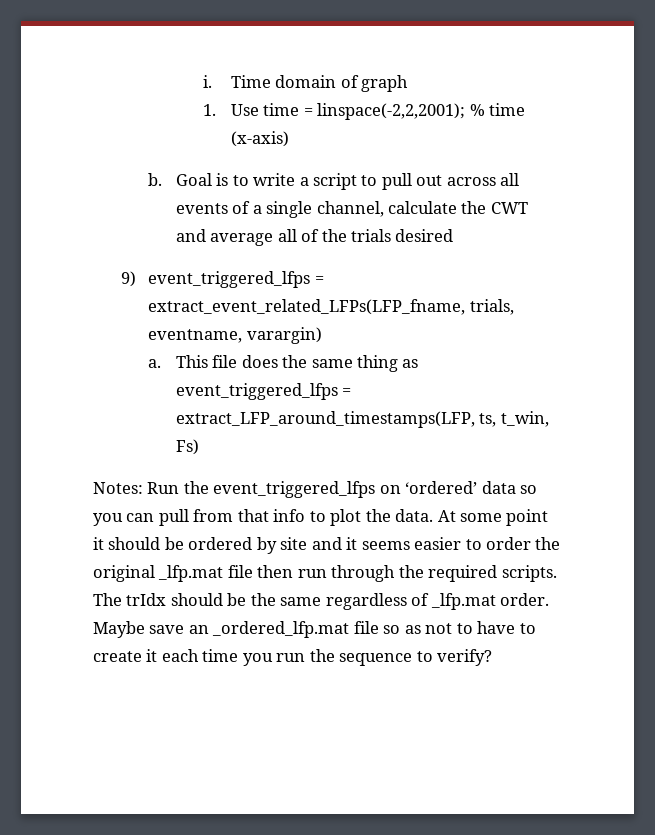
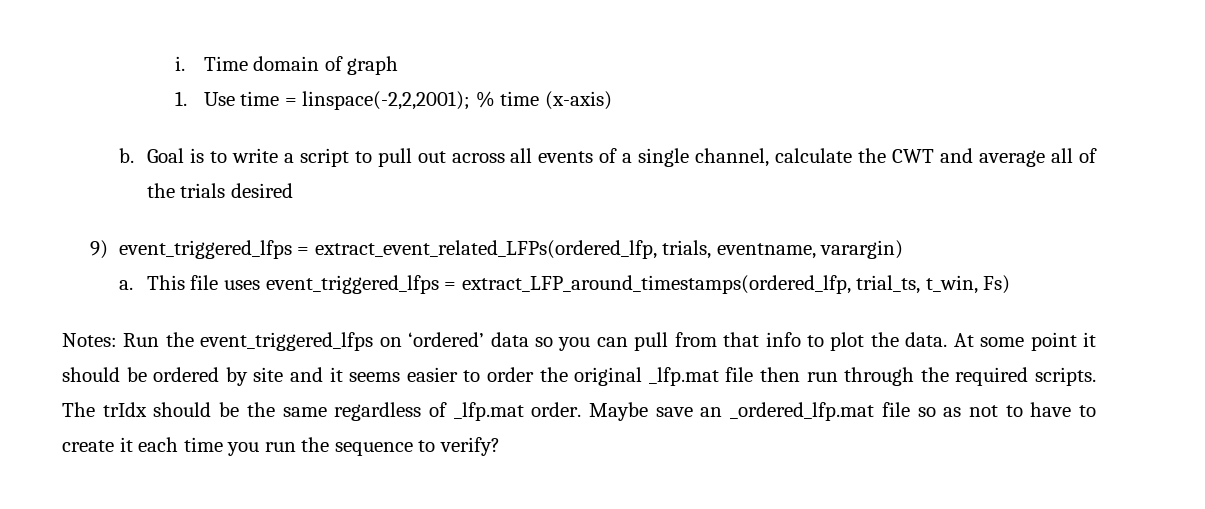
[148,299,466,315] extract_event_related_LFPs(LFP_fname, -> [314,240,657,259] extract_event_related_LFPs(ordered_lfp,
[241,355,419,372] [175,383,352,400] [175,411,497,428] does the same thing as event_triggered_lfps = extract_LFP_around_timestamps(LFP, ts, -> [223,275,921,294] uses event_triggered_lfps = extract_LFP_around_timestamps(ordered_lfp, trial_ts,

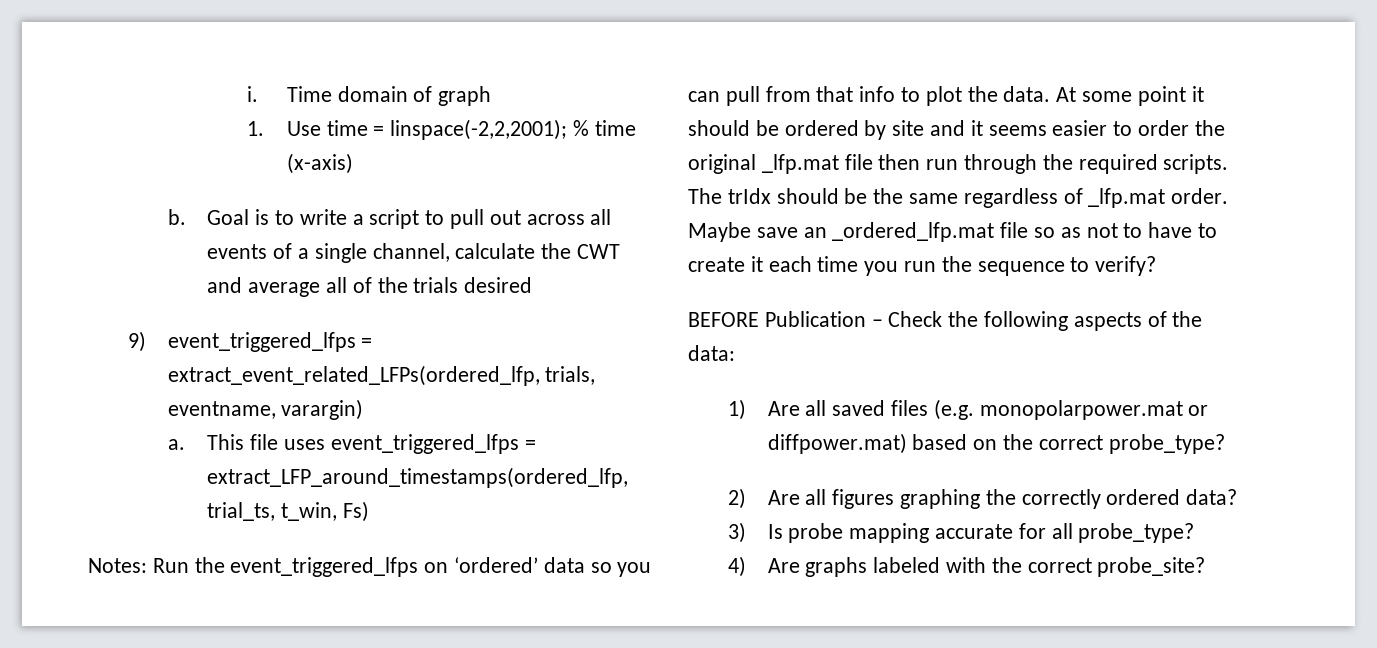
(500, 446) none -> [688,311,1203,331] [688,345,735,361] [727,399,1209,420] [767,433,1225,454] [727,488,1238,509] [727,522,1195,543] [727,556,1206,577] // BEFORE Publication – Check the following aspects of the data: // 1) Are all saved files (e.g. monopolarpower.mat or diffpower.mat) based on the correct probe_type? // 2) Are all figures graphing the correctly ordered data? // 3) Is probe mapping accurate for all probe_type? // 4) Are graphs labeled with the correct probe_site?

